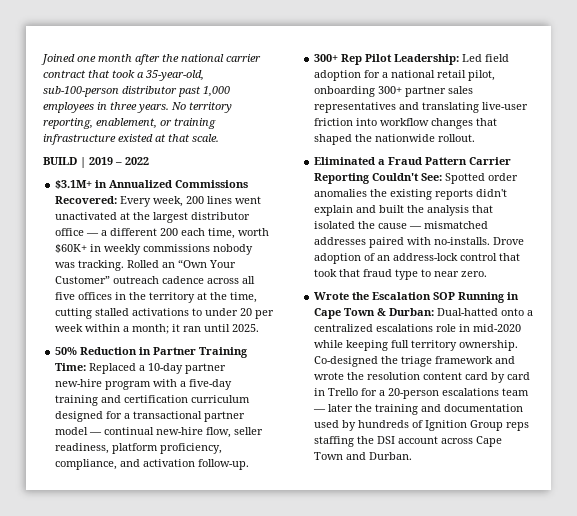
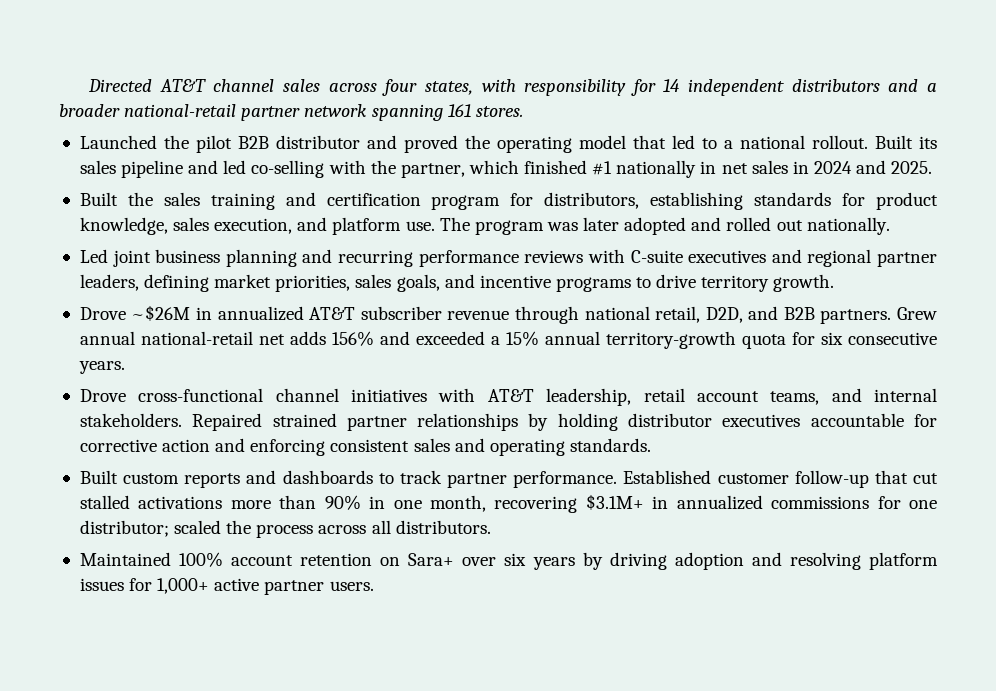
[41,54,261,65] [43,70,204,81] [43,86,230,97] [43,102,232,113] [43,118,216,129] [43,134,219,145] [43,157,149,168] [55,180,249,189] [55,196,262,207] [55,212,251,223] [55,228,270,239] [55,244,254,255] [55,259,237,271] [55,276,256,284] [55,292,258,303] [55,308,275,319] [55,324,260,334] [55,347,249,358] [55,363,227,374] [55,379,233,390] [55,395,251,406] [55,411,246,422] [55,427,264,438] [55,443,223,454] [55,459,250,470] [314,54,510,65] [314,70,496,81] [314,86,474,97] [314,102,529,113] [314,118,498,129] [314,134,476,145] [314,157,512,165] [314,173,519,184] [314,189,508,200] [314,205,494,216] [314,221,489,229] [314,237,525,248] [314,253,521,264] [314,269,488,280] [314,292,520,303] [314,308,534,319] [314,324,522,332] [314,340,519,351] [314,356,516,367] [314,372,531,383] [314,388,530,399] [313,404,524,415] [314,420,530,431] [314,436,503,447] [314,452,413,460] Joined one month after the national carrier contract that took a 35-year-old, sub-100-person distributor past 1,000 employees in three years. No territory reporting, enablement, or training infrastructure existed at that scale. // BUILD | 2019 – 2022 // $3.1M+ in Annualized Commissions Recovered: Every week, 200 lines went unactivated at the largest distributor office — a different 200 each time, worth $60K+ in weekly commissions nobody was tracking. Rolled an “Own Your Customer” outreach cadence across all five offices in the territory at the time, cutting stalled activations to under 20 per week within a month; it ran until 2025. // 50% Reduction in Partner Training Time: Replaced a 10-day partner new-hire program with a five-day training and certification curriculum designed for a transactional partner model — continual new-hire flow, seller readiness, platform proficiency, compliance, and activation follow-up. // 300+ Rep Pilot Leadership: Led field adoption for a national retail pilot, onboarding 300+ partner sales representatives and translating live-user friction into workflow changes that shaped the nationwide rollout. // Eliminated a Fraud Pattern Carrier Reporting Couldn't See: Spotted order anomalies the existing reports didn't explain and built the analysis that isolated the cause — mismatched addresses paired with no-installs. Drove adoption of an address-lock control that took that fraud type to near zero. // Wrote the Escalation SOP Running in Cape Town & Durban: Dual-hatted onto a centralized escalations role in mid-2020 while keeping full territory ownership. Co-designed the triage framework and wrote the resolution content card by card in Trello for a 20-person escalations team — later the training and documentation used by hundreds of Ignition Group reps staffing the DSI account across Cape Town and Durban. -> [88,79,937,96] [59,104,523,121] [79,135,937,153] [79,160,933,178] [79,192,938,210] [79,217,890,235] [79,249,938,267] [79,274,835,292] [79,305,937,324] [79,331,938,349] [78,361,125,374] [79,388,937,406] [79,413,938,431] [79,438,651,456] [79,470,939,488] [79,494,938,513] [79,520,491,538] [79,552,938,570] [79,578,374,595] Directed AT&T channel sales across four states, with responsibility for 14 independent distributors and a broader national-retail partner network spanning 161 stores. // Launched the pilot B2B distributor and proved the operating model that led to a national rollout. Built its sales pipeline and led co-selling with the partner, which finished #1 nationally in net sales in 2024 and 2025. // Built the sales training and certification program for distributors, establishing standards for product knowledge, sales execution, and platform use. The program was later adopted and rolled out nationally. // Led joint business planning and recurring performance reviews with C-suite executives and regional partner leaders, defining market priorities, sales goals, and incentive programs to drive territory growth. // Drove ~$26M in annualized AT&T subscriber revenue through national retail, D2D, and B2B partners. Grew annual national-retail net adds 156% and exceeded a 15% annual territory-growth quota for six consecutive years. // Drove cross-functional channel initiatives with AT&T leadership, retail account teams, and internal stakeholders. Repaired strained partner relationships by holding distributor executives accountable for corrective action and enforcing consistent sales and operating standards. // Built custom reports and dashboards to track partner performance. Established customer follow-up that cut stalled activations more than 90% in one month, recovering $3.1M+ in annualized commissions for one distributor; scaled the process across all distributors. // Maintained 100% account retention on Sara+ over six years by driving adoption and resolving platform issues for 1,000+ active partner users.

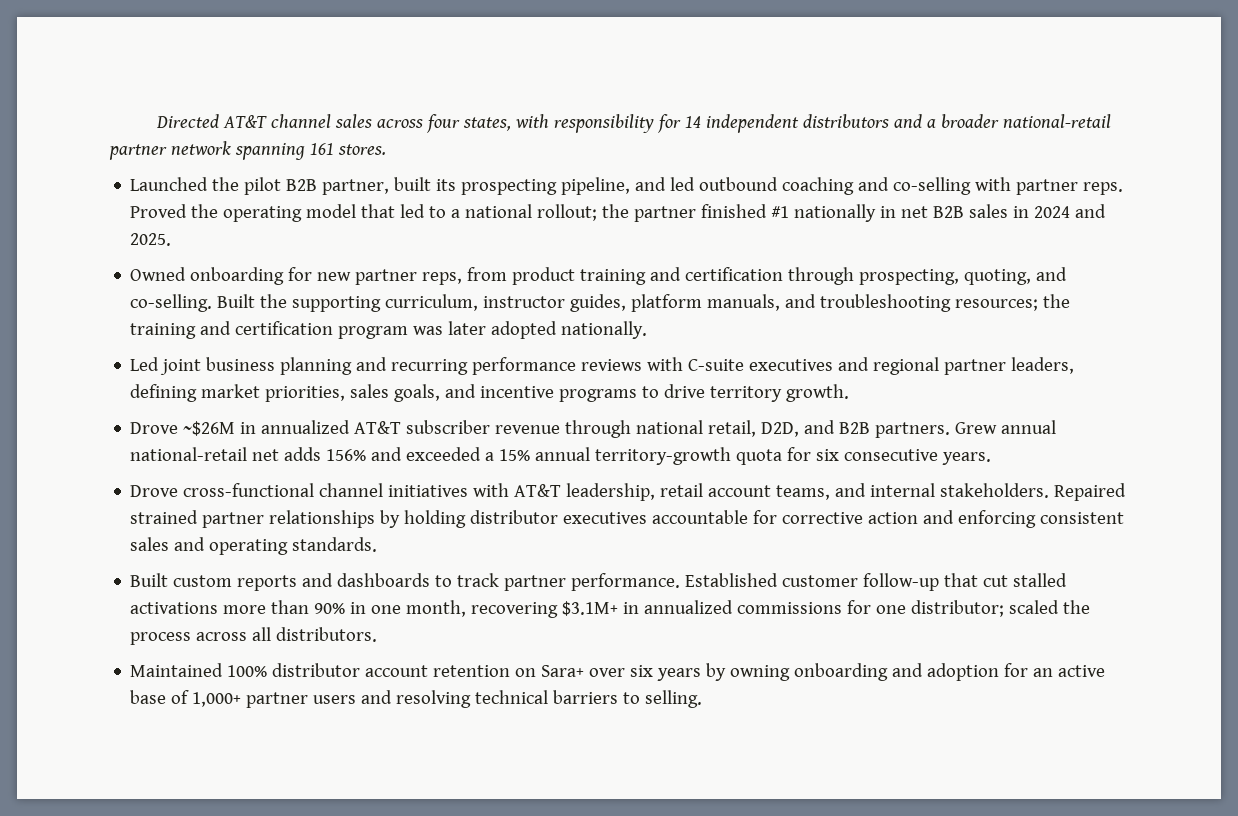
[275,135,458,153] distributor and proved -> [322,177,1124,195] [130,204,188,218] partner, built its prospecting pipeline, and led outbound coaching and co-selling with partner reps. Proved
[811,135,937,149] [79,160,519,178] rollout. Built its sales pipeline and led co-selling with the partner, which -> [537,204,697,222] rollout; the partner
(748, 168) none -> [933,206,965,218] B2B
[79,192,938,210] [79,217,803,235] Built the sales training and certification program for distributors, establishing standards for product knowledge, sales execution, and platform use. The program was later adopted and rolled out -> [130,267,1068,285] [130,294,1071,312] [130,321,558,339] Owned onboarding for new partner reps, from product training and certification through prospecting, quoting, and co-selling. Built the supporting curriculum, instructor guides, platform manuals, and troubleshooting resources; the training and certification program was later adopted
(223, 559) none -> [272,663,361,677] distributor
[609,552,938,570] [79,578,374,595] driving adoption and resolving platform issues for 1,000+ active partner users. -> [730,663,1106,681] [130,690,703,708] owning onboarding and adoption for an active base of 1,000+ partner users and resolving technical barriers to selling.

